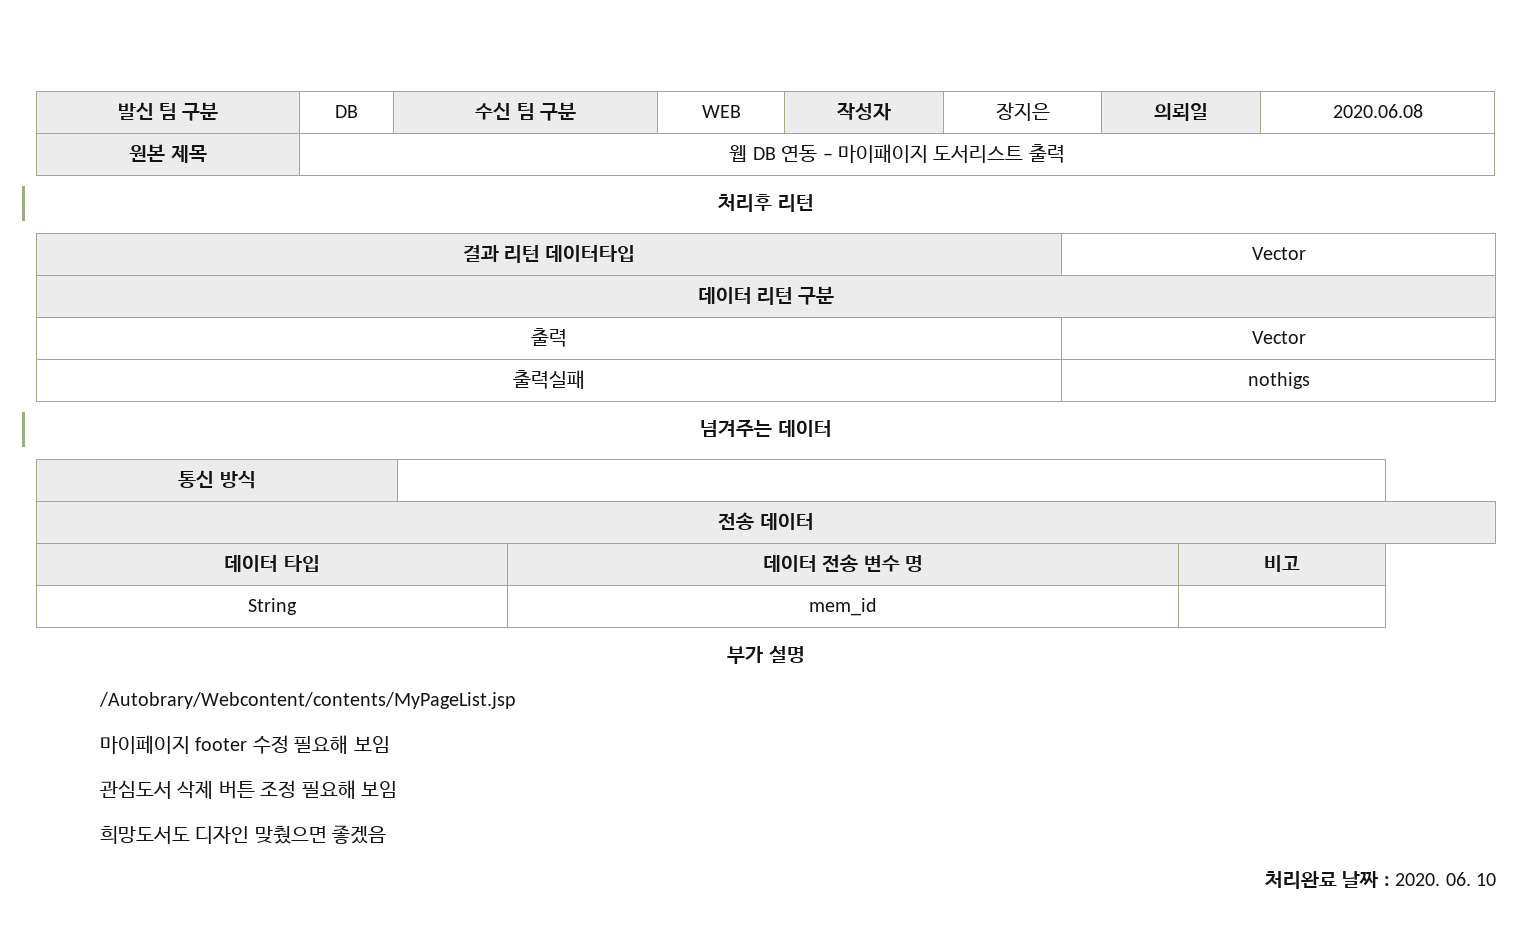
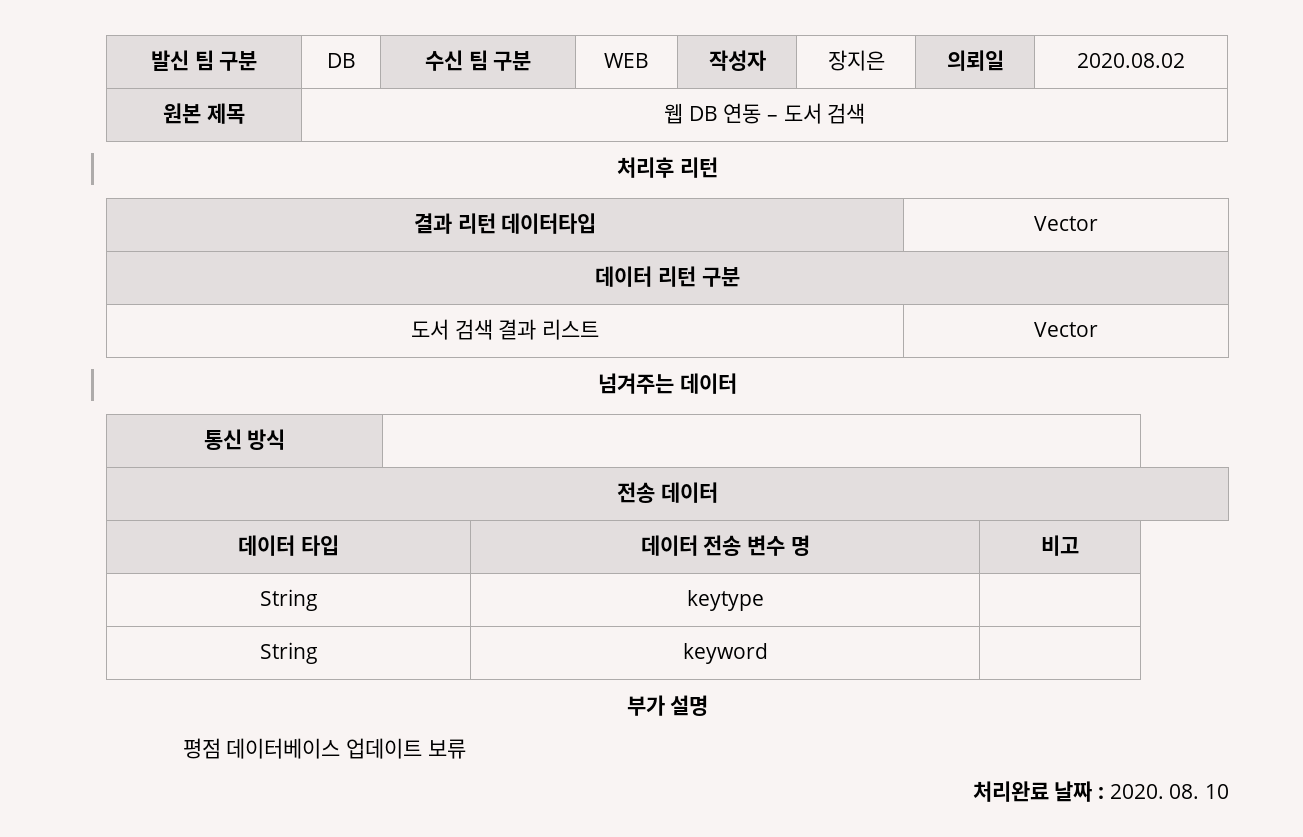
[1332,104,1423,118] 2020.06.08 -> [1077,53,1185,68] 2020.08.02
[837,144,1065,163] 마이패이지 도서리스트 출력 -> [783,103,866,124] 도서 검색
[531,328,567,347] [1251,331,1306,344] [513,370,585,389] [1247,372,1310,389] 출력 | Vector // 출력실패 | nothigs -> [410,319,600,340] [1034,322,1098,337] 도서 검색 결과 리스트 | Vector
[809,598,877,616] mem_id -> [686,590,764,611] [259,642,318,664] [682,643,768,664] keytype | // String | keyword
[98,692,516,709] [99,735,390,754] [99,780,397,799] [99,825,387,844] /Autobrary/Webcontent/contents/MyPageList.jsp // 마이페이지 footer 수정 필요해 보임 // 관심도서 삭제 버튼 조정 필요해 보임 // 희망도서도 디자인 맞췄으면 좋겠음 -> [182,738,466,759] 평점 데이터베이스 업데이트 보류
[1445,872,1471,886] 06. -> [1169,784,1200,799] 08.

